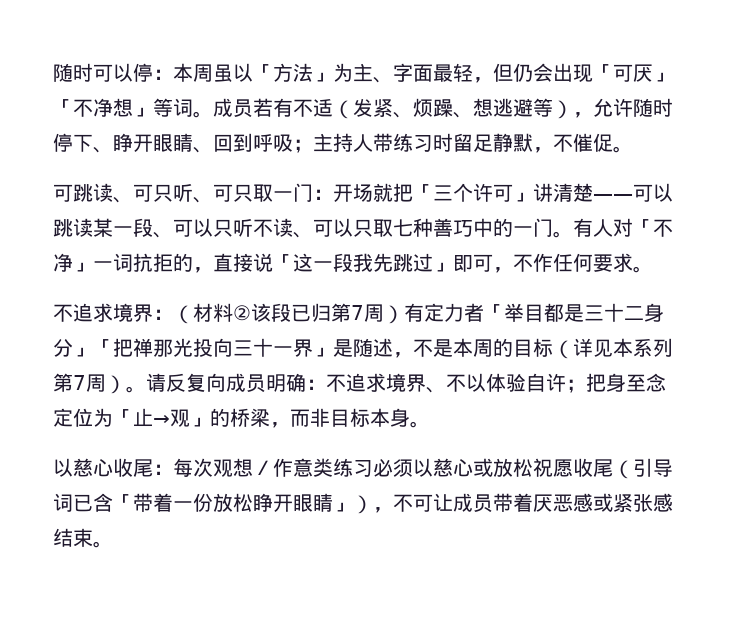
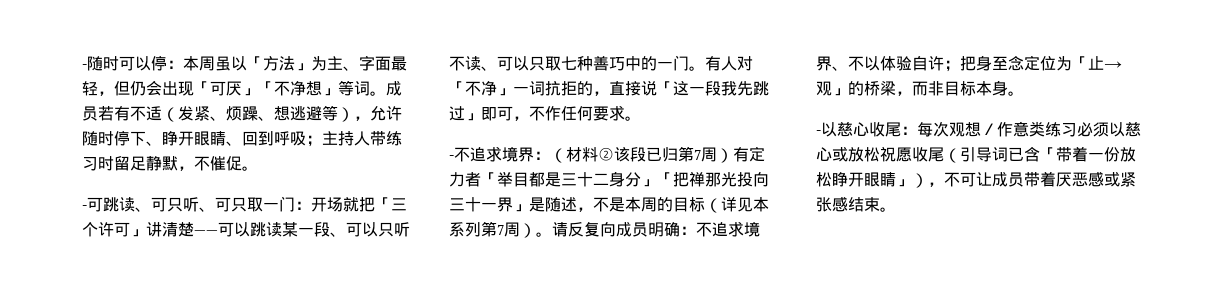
(53, 72) none -> [82,64,87,69] -
(633, 149) none -> [82,205,87,210] -
(653, 269) none -> [449,155,454,160] -
(430, 424) none -> [816,130,821,135] -

